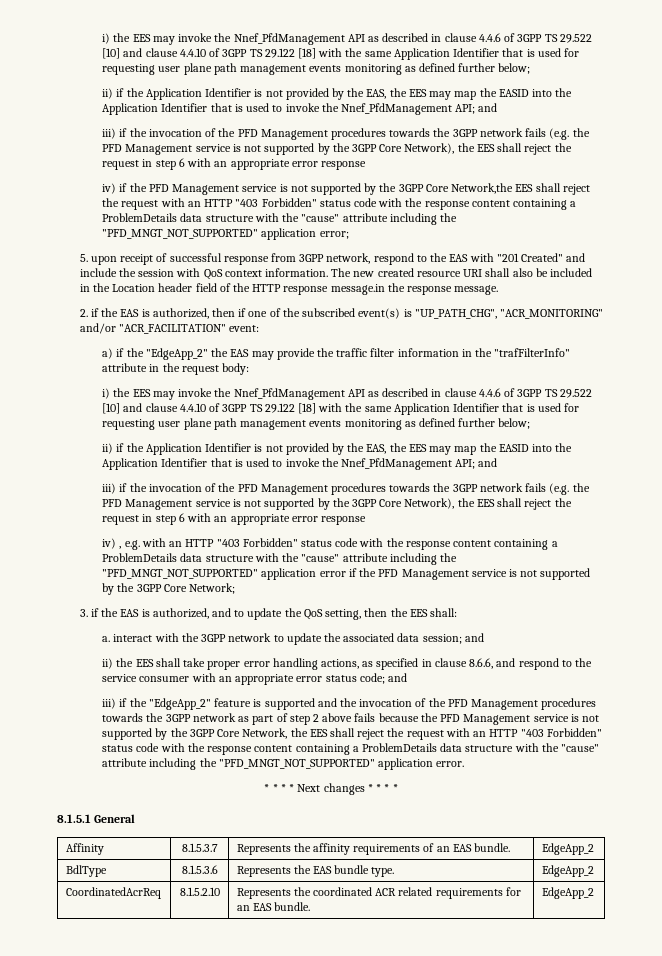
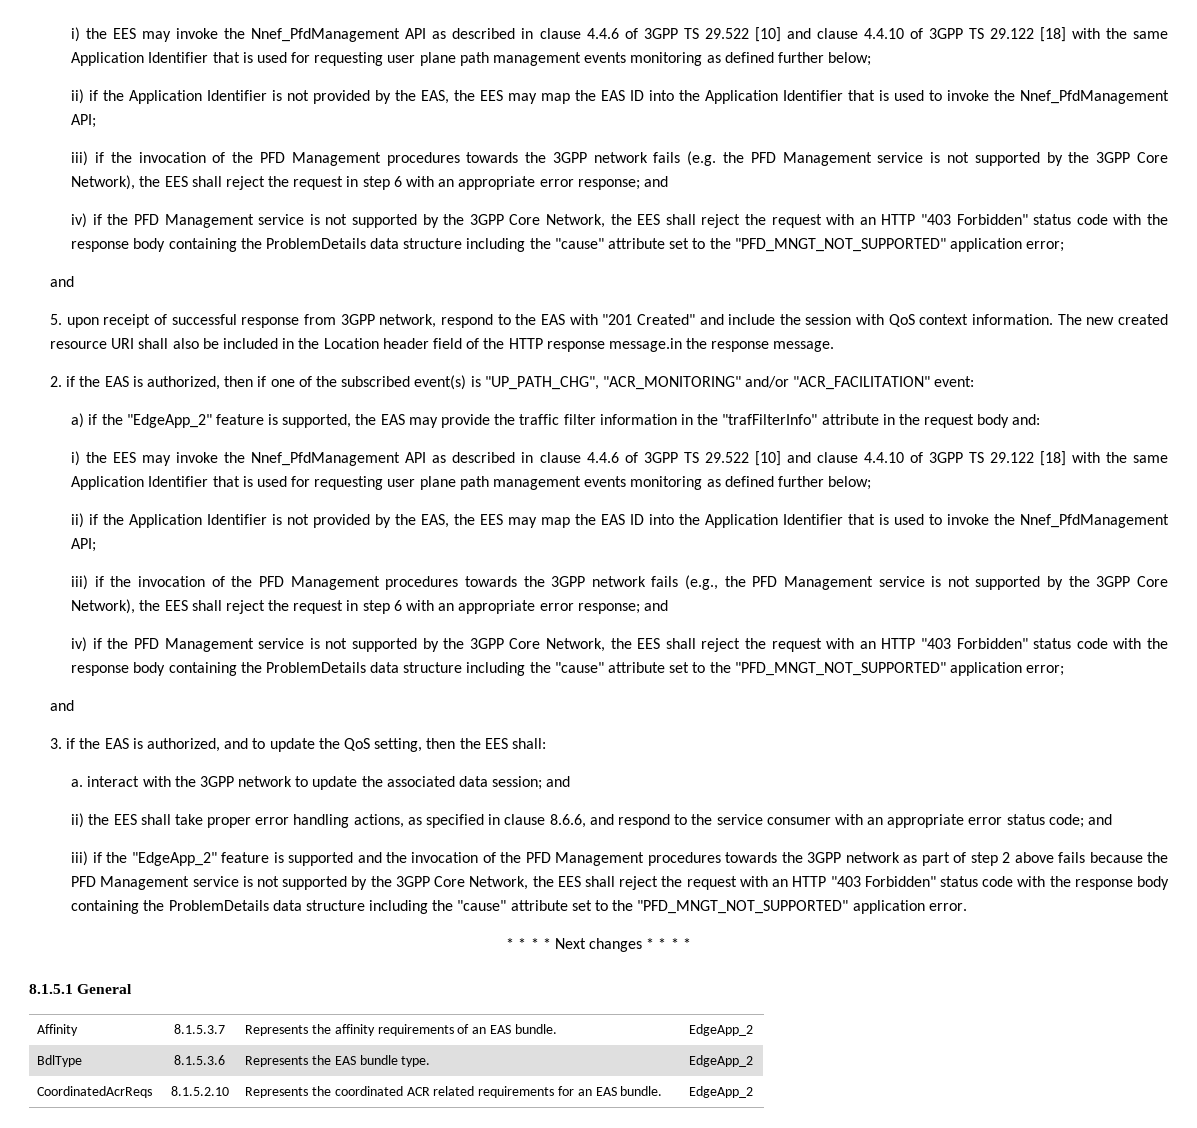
[498,89,529,97] EASID -> [601,90,645,101] EAS ID
[478,103,498,112] and -> (97, 121) none
[320,161,366,170] response -> [577,176,668,190] response; and
[451,183,514,194] Network,the -> [545,214,632,228] Network, the
[471,199,577,210] [102,213,457,225] [102,228,349,240] content containing a ProblemDetails data structure with the "cause" attribute including the "PFD_MNGT_NOT_SUPPORTED" application error; -> [133,238,1065,252] [50,276,75,287] body containing the ProblemDetails data structure including the "cause" attribute set to the "PFD_MNGT_NOT_SUPPORTED" application error; // and
(208, 354) none -> [215,414,352,428] feature is supported,
[222,363,250,375] body: -> [977,414,1041,428] body and:
[498,444,529,452] EASID -> [601,514,645,525] EAS ID
[478,458,498,467] and -> (97, 545) none
[549,483,570,495] (e.g. -> [685,575,719,590] (e.g.,
[320,516,366,525] [102,538,558,550] [102,553,457,565] [102,568,346,580] response // iv) , e.g. with an HTTP "403 Forbidden" status code with the response content containing a ProblemDetails data structure with the "cause" attribute including the "PFD_MNGT_NOT_SUPPORTED" application error -> [577,600,668,614] [71,637,88,652] response; and // iv)
[189,583,236,594] Network; -> [545,638,1168,652] [71,662,1065,676] [50,700,75,711] Network, the EES shall reject the request with an HTTP "403 Forbidden" status code with the response body containing the ProblemDetails data structure including the "cause" attribute set to the "PFD_MNGT_NOT_SUPPORTED" application error; // and
[254,743,600,755] [102,758,197,770] content containing a ProblemDetails data structure with the "cause" attribute including -> [1137,876,1170,890] [71,900,609,914] body containing the ProblemDetails data structure including the "cause" attribute set to
[65,887,161,899] CoordinatedAcrReq -> [37,1086,153,1098] CoordinatedAcrReqs

